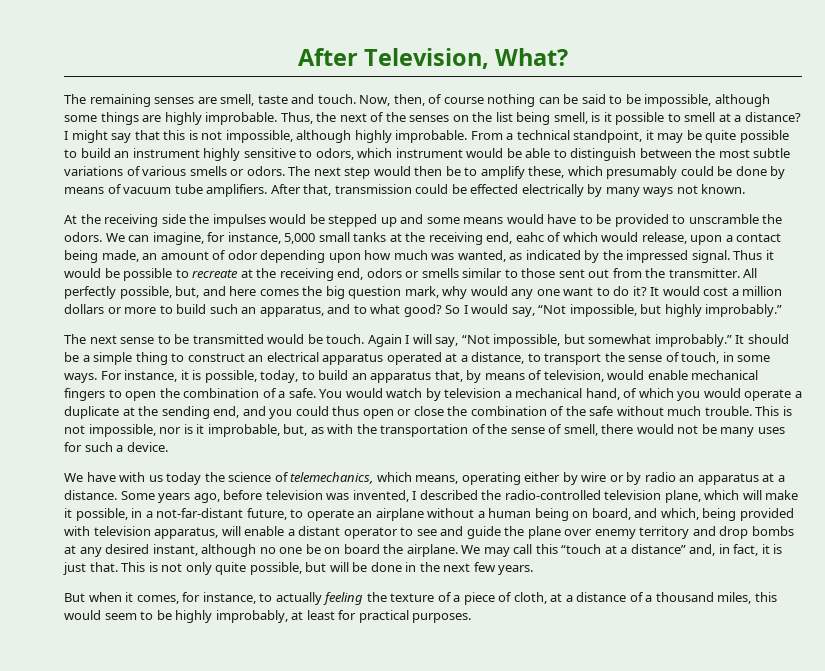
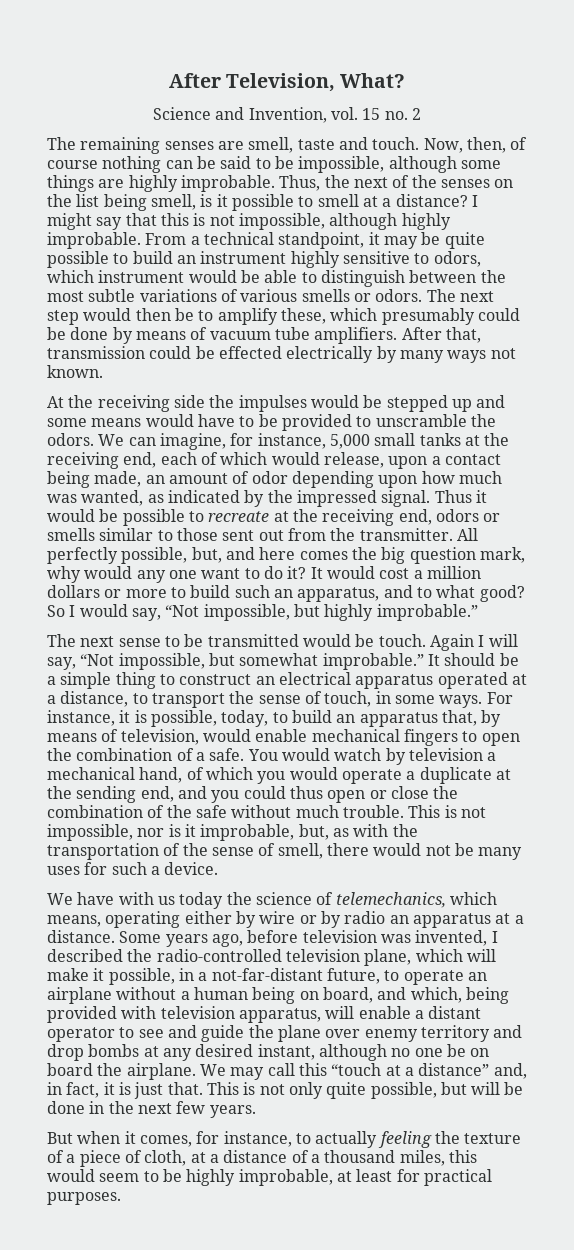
(569, 57) none -> [153,107,421,123] // Science and Invention, vol. 15 no. 2
[515,232,544,242] eahc -> [160,452,197,465] each
[705,304,783,317] improbably.” -> [376,604,478,621] improbable.”
[654,334,732,347] improbably.” -> [322,653,424,670] improbable.”
[215,610,288,623] improbably, -> [238,1169,333,1186] improbable,

